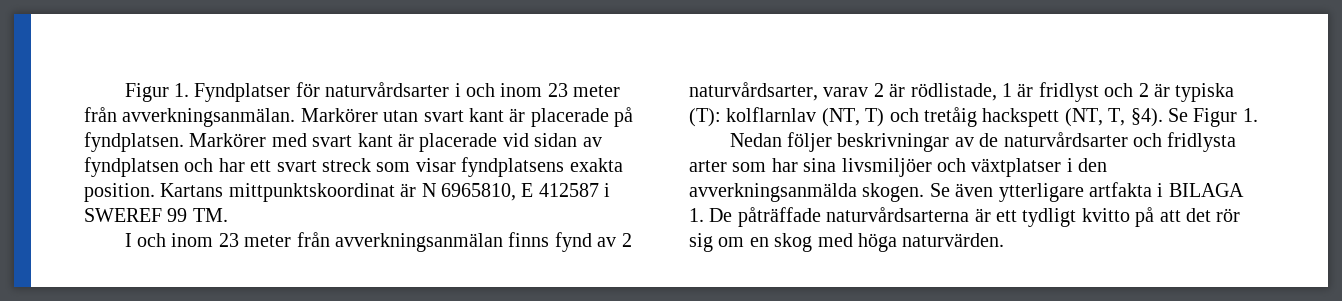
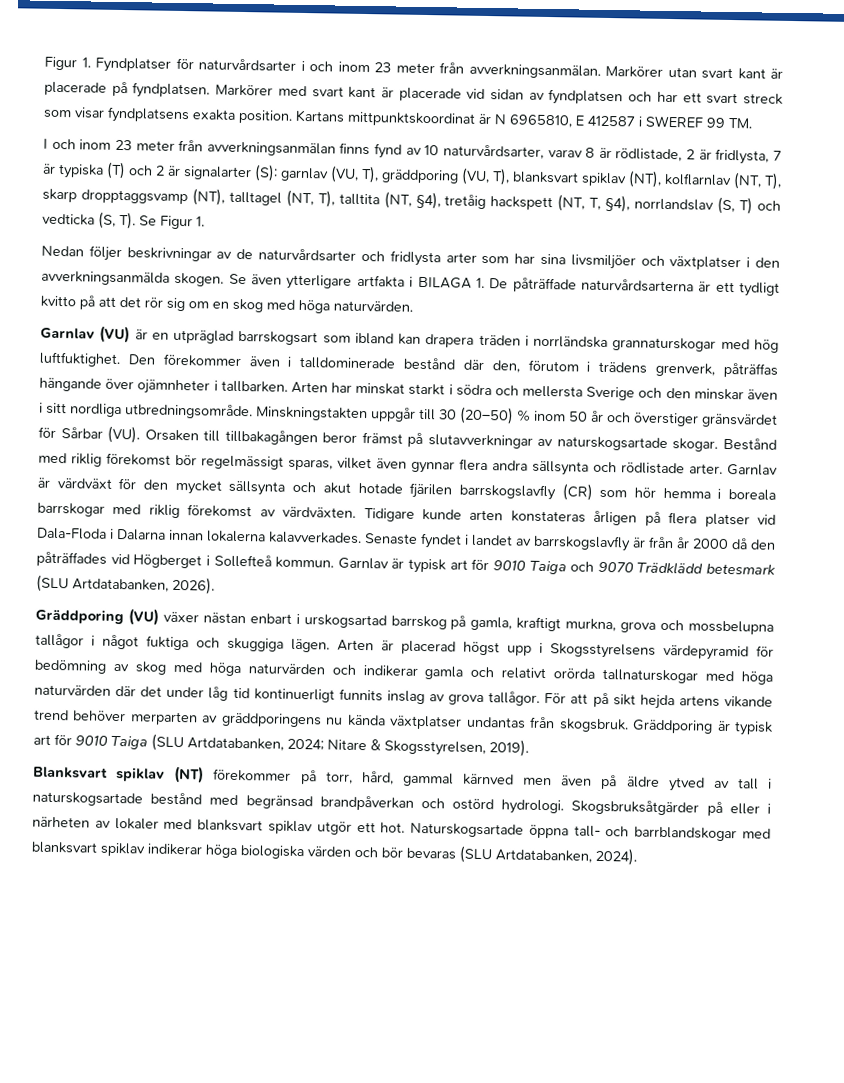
[621,233,632,247] 2 -> [424,144,440,156] 10
[873,82,1235,102] [689,107,1163,127] 2 är rödlistade, 1 är fridlyst och 2 är typiska (T): kolflarnlav (NT, T) och tretåig hackspett (NT, T, §4). -> [585,147,783,165] [42,161,782,190] [42,188,782,215] [42,211,136,230] 8 är rödlistade, 2 är fridlysta, 7 är typiska (T) och 2 är signalarter (S): garnlav (VU, T), gräddporing (VU, T), blanksvart spiklav (NT), kolflarnlav (NT, T), skarp dropptaggsvamp (NT), talltagel (NT, T), talltita (NT, §4), tretåig hackspett (NT, T, §4), norrlandslav (S, T) och vedticka (S, T).
(1005, 240) none -> [40,325,779,353] [39,351,778,378] [39,377,778,401] [39,402,778,428] [38,425,778,452] [38,452,778,476] [37,477,776,501] [37,502,777,528] [36,527,776,552] [36,551,776,575] [36,574,215,595] [35,608,775,635] [35,633,774,661] [34,659,774,685] [34,684,773,710] [34,709,773,736] [33,733,529,757] [33,765,772,792] [32,791,771,816] [32,816,772,842] [31,841,637,866] // Garnlav (VU) är en utpräglad barrskogsart som ibland kan drapera träden i norrländska grannaturskogar med hög luftfuktighet. Den förekommer även i talldominerade bestånd där den, förutom i trädens grenverk, påträffas hängande över ojämnheter i tallbarken. Arten har minskat starkt i södra och mellersta Sverige och den minskar även i sitt nordliga utbredningsområde. Minskningstakten uppgår till 30 (20–50) % inom 50 år och överstiger gränsvärdet för Sårbar (VU). Orsaken till tillbakagången beror främst på slutavverkningar av naturskogsartade skogar. Bestånd med riklig förekomst bör regelmässigt sparas, vilket även gynnar flera andra sällsynta och rödlistade arter. Garnlav är värdväxt för den mycket sällsynta och akut hotade fjärilen barrskogslavfly (CR) som hör hemma i boreala barrskogar med riklig förekomst av värdväxten. Tidigare kunde arten konstateras årligen på flera platser vid Dala-Floda i Dalarna innan lokalerna kalavverkades. Senaste fyndet i landet av barrskogslavfly är från år 2000 då den påträffades vid Högberget i Sollefteå kommun. Garnlav är typisk art för 9010 Taiga och 9070 Trädklädd betesmark (SLU Artdatabanken, 2026). // Gräddporing (VU) växer nästan enbart i urskogsartad barrskog på gamla, kraftigt murkna, grova och mossbelupna tallågor i något fuktiga och skuggiga lägen. Arten är placerad högst upp i Skogsstyrelsens värdepyramid för bedömning av skog med höga naturvärden och indikerar gamla och relativt orörda tallnaturskogar med höga naturvärden där det under låg tid kontinuerligt funnits inslag av grova tallågor. För att på sikt hejda artens vikande trend behöver merparten av gräddporingens nu kända växtplatser undantas från skogsbruk. Gräddporing är typisk art för 9010 Taiga (SLU Artdatabanken, 2024; Nitare & Skogsstyrelsen, 2019). // Blanksvart spiklav (NT) förekommer på torr, hård, gammal kärnved men även på äldre ytved av tall i naturskogsartade bestånd med begränsad brandpåverkan och ostörd hydrologi. Skogsbruksåtgärder på eller i närheten av lokaler med blanksvart spiklav utgör ett hot. Naturskogsartade öppna tall- och barrblandskogar med blanksvart spiklav indikerar höga biologiska värden och bör bevaras (SLU Artdatabanken, 2024).

